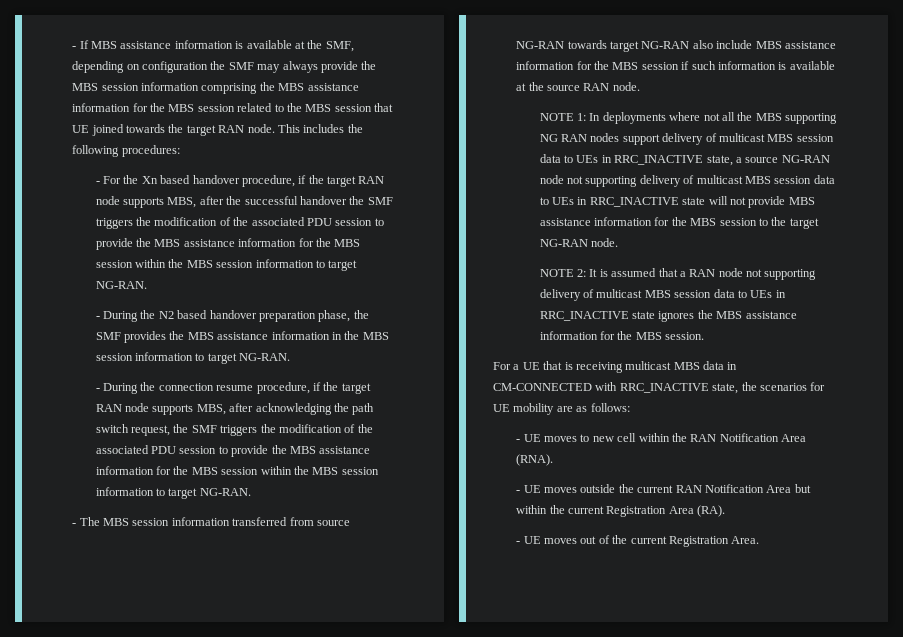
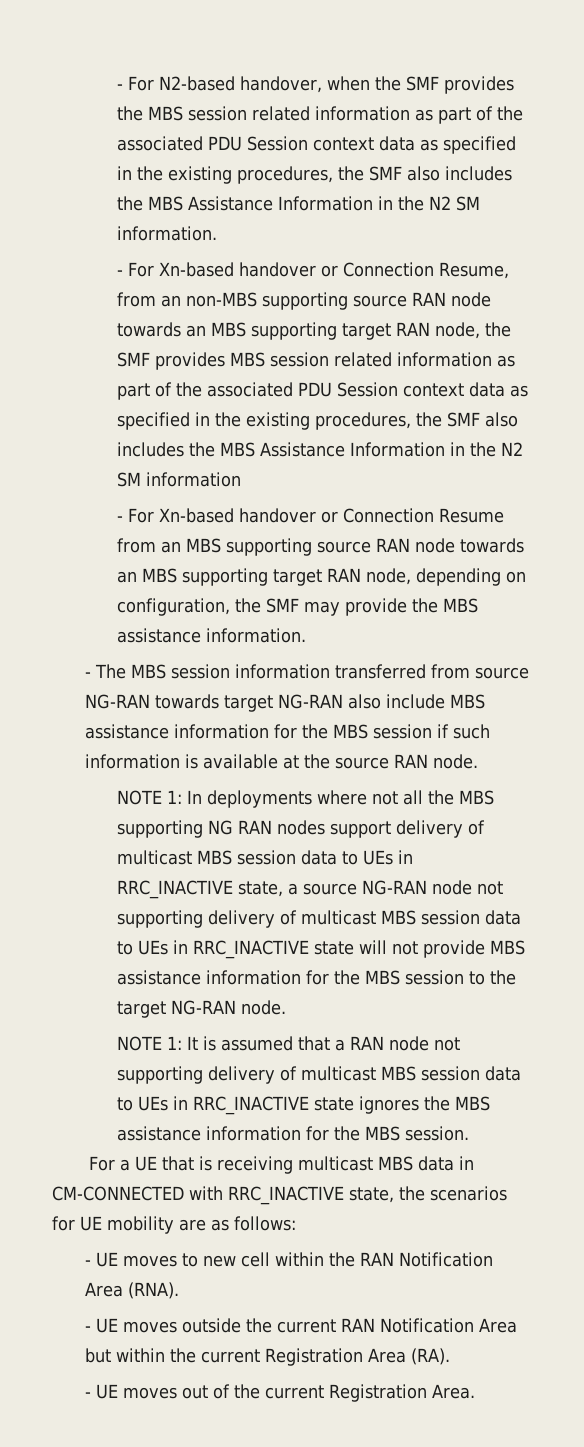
[72,40,354,52] [72,61,377,73] [72,82,359,94] [72,103,394,112] [72,124,363,136] [72,145,180,157] [95,175,385,187] [95,196,393,208] [95,217,384,229] [95,238,361,250] [95,259,358,271] [95,281,147,289] [95,310,351,322] - If MBS assistance information is available at the SMF, depending on configuration the SMF may always provide the MBS session information comprising the MBS assistance information for the MBS session related to the MBS session that UE joined towards the target RAN node. This includes the following procedures: // - For the Xn based handover procedure, if the target RAN node supports MBS, after the successful handover the SMF triggers the modification of the associated PDU session to provide the MBS assistance information for the MBS session within the MBS session information to target NG-RAN. // - During the N2 based handover preparation phase, -> [117,76,371,93] - For N2-based handover, when
[217,331,389,340] [95,352,291,364] [95,382,371,394] [95,403,375,415] [95,424,373,436] [95,445,371,457] [95,466,379,475] [95,487,251,499] assistance information in the MBS session information to target NG-RAN. // - During the connection resume procedure, if the target RAN node supports MBS, after acknowledging the path switch request, the SMF triggers the modification of the associated PDU session to provide the MBS assistance information for the MBS session within the MBS session information to target NG-RAN. -> [188,106,524,124] [117,136,517,154] [117,166,513,184] [117,196,481,211] [117,226,218,241] [117,262,510,279] [117,292,492,310] [117,322,512,340] [117,352,516,370] [117,382,529,400] [117,412,519,430] [117,442,524,457] [117,472,242,487] [117,508,505,523] [117,538,525,556] [117,568,527,586] [117,598,479,616] [117,628,307,643] session related information as part of the associated PDU Session context data as specified in the existing procedures, the SMF also includes the MBS Assistance Information in the N2 SM information. // - For Xn-based handover or Connection Resume, from an non-MBS supporting source RAN node towards an MBS supporting target RAN node, the SMF provides MBS session related information as part of the associated PDU Session context data as specified in the existing procedures, the SMF also includes the MBS Assistance Information in the N2 SM information // - For Xn-based handover or Connection Resume from an MBS supporting source RAN node towards an MBS supporting target RAN node, depending on configuration, the SMF may provide the MBS assistance information.
[577,269,587,277] 2: -> [167,1036,183,1050] 1:

